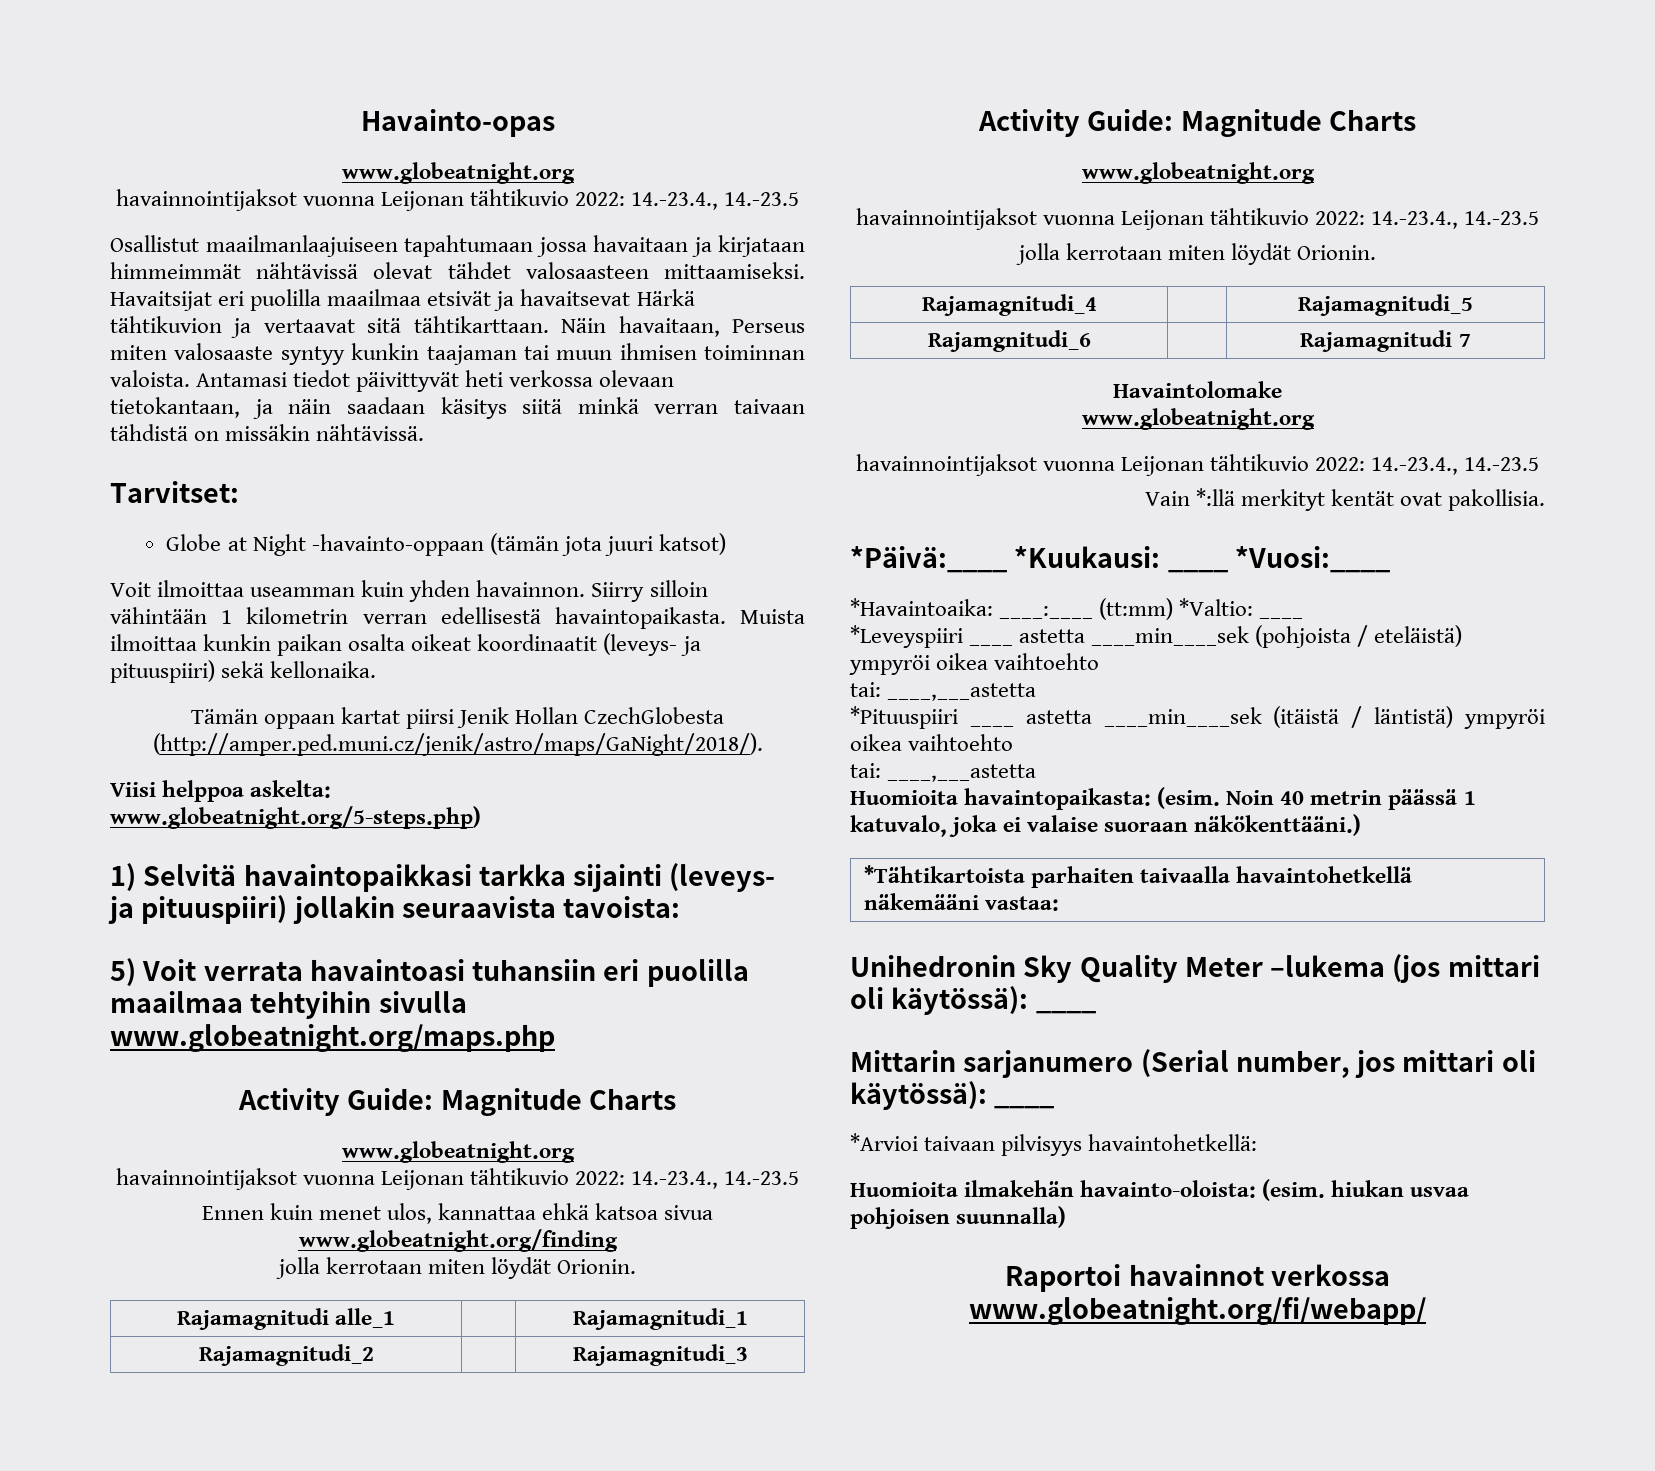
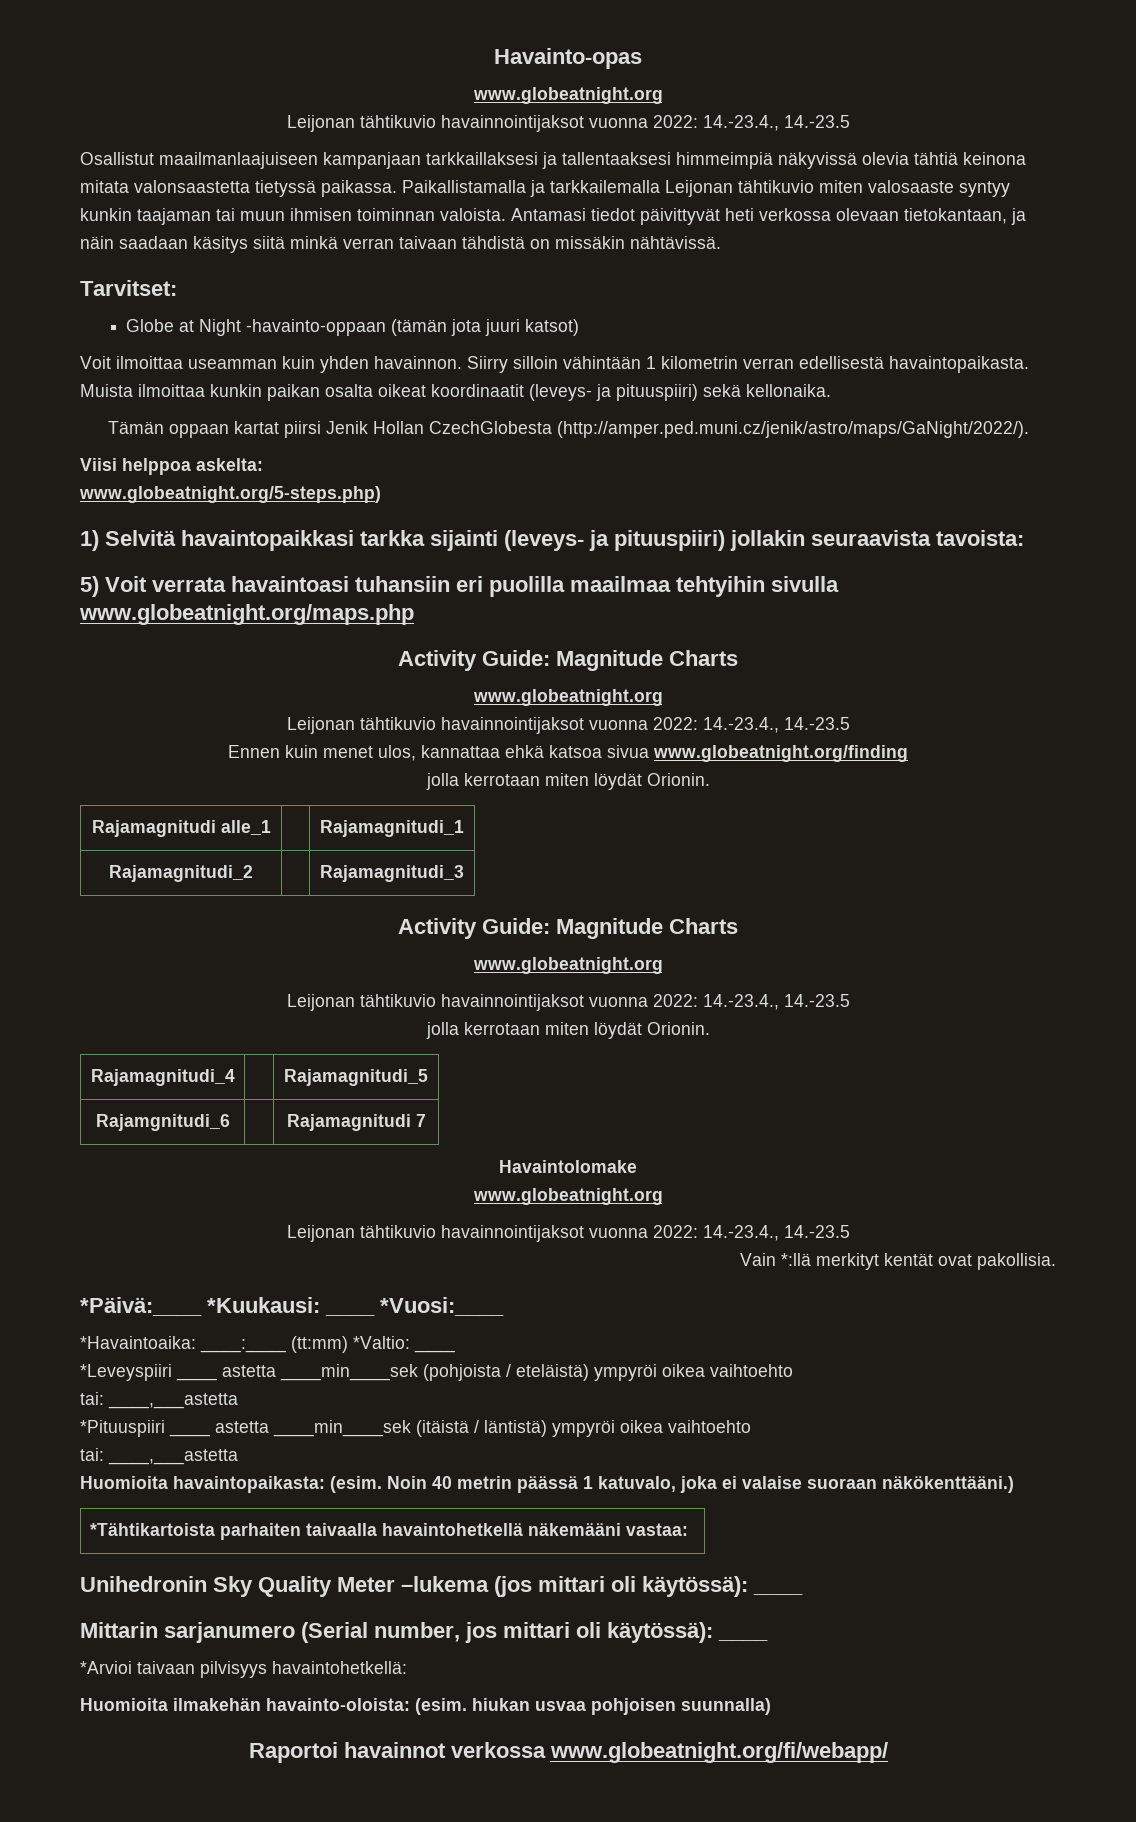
[115,189,569,211] havainnointijaksot vuonna Leijonan tähtikuvio -> [286,115,648,132] Leijonan tähtikuvio havainnointijaksot vuonna
[404,235,805,257] [110,262,805,279] [110,289,695,311] [110,316,806,338] tapahtumaan jossa havaitaan ja kirjataan himmeimmät nähtävissä olevat tähdet valosaasteen mittaamiseksi. Havaitsijat eri puolilla maailmaa etsivät ja havaitsevat Härkä tähtikuvion ja vertaavat sitä tähtikarttaan. Näin havaitaan, Perseus -> [323,152,1026,169] [80,180,814,197] kampanjaan tarkkaillaksesi ja tallentaaksesi himmeimpiä näkyvissä olevia tähtiä keinona mitata valonsaastetta tietyssä paikassa. Paikallistamalla ja tarkkailemalla Leijonan tähtikuvio
[152,733,763,756] (http://amper.ped.muni.cz/jenik/astro/maps/GaNight/2018/). -> [556,421,1029,438] (http://amper.ped.muni.cz/jenik/astro/maps/GaNight/2022/).
[115,1168,569,1190] havainnointijaksot vuonna Leijonan tähtikuvio -> [286,717,648,734] Leijonan tähtikuvio havainnointijaksot vuonna
[855,208,1309,230] havainnointijaksot vuonna Leijonan tähtikuvio -> [286,994,648,1011] Leijonan tähtikuvio havainnointijaksot vuonna
[855,454,1309,476] havainnointijaksot vuonna Leijonan tähtikuvio -> [286,1225,648,1242] Leijonan tähtikuvio havainnointijaksot vuonna

